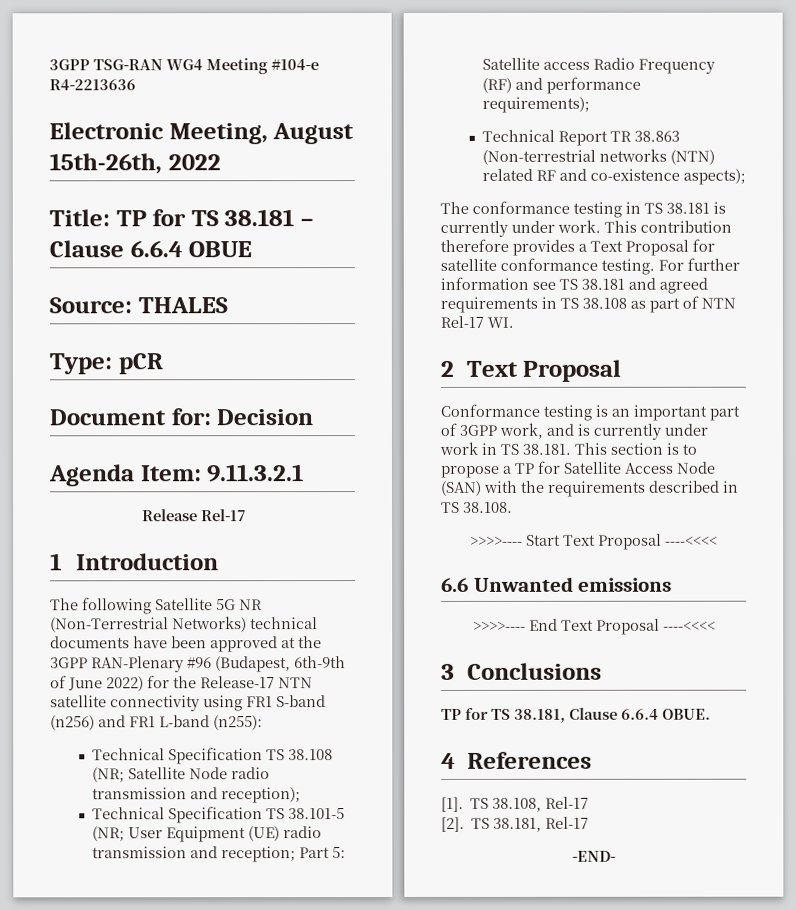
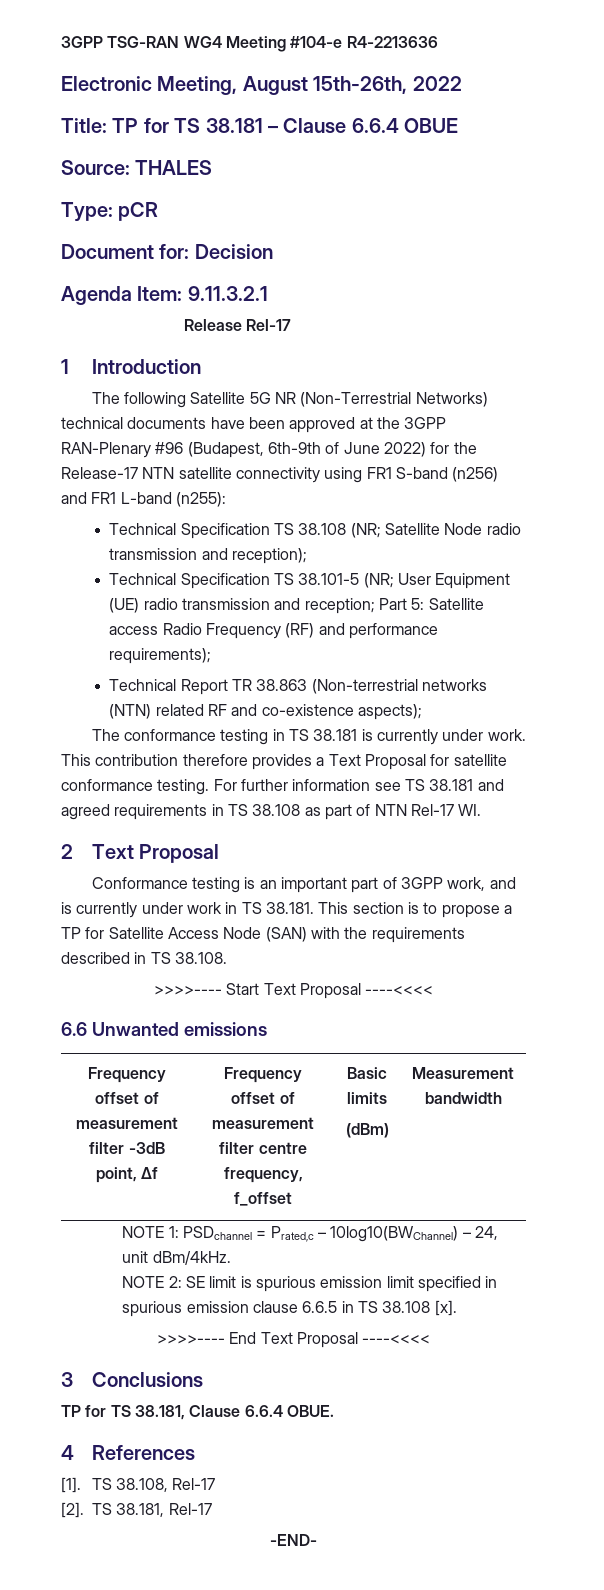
(673, 584) none -> [88,1067,166,1083] [95,1092,159,1104] [76,1117,178,1129] [89,1142,165,1154] [95,1167,159,1183] [224,1067,302,1083] [231,1092,295,1104] [212,1117,314,1129] [219,1142,307,1154] [223,1167,303,1183] [234,1192,292,1206] [347,1067,387,1079] [347,1092,387,1104] [345,1123,389,1138] [412,1067,514,1079] [424,1092,502,1104] [122,1226,498,1242] [122,1251,231,1265] [122,1276,498,1292] [122,1300,457,1317] // Frequency offset of measurement filter -3dB point, Δf | Frequency offset of measurement filter centre frequency, f_offset | Basic limits // (dBm) | Measurement bandwidth // NOTE 1: PSDchannel = Prated,c – 10log10(BWChannel) – 24, unit dBm/4kHz. // NOTE 2: SE limit is spurious emission limit specified in spurious emission clause 6.6.5 in TS 38.108 [x].

